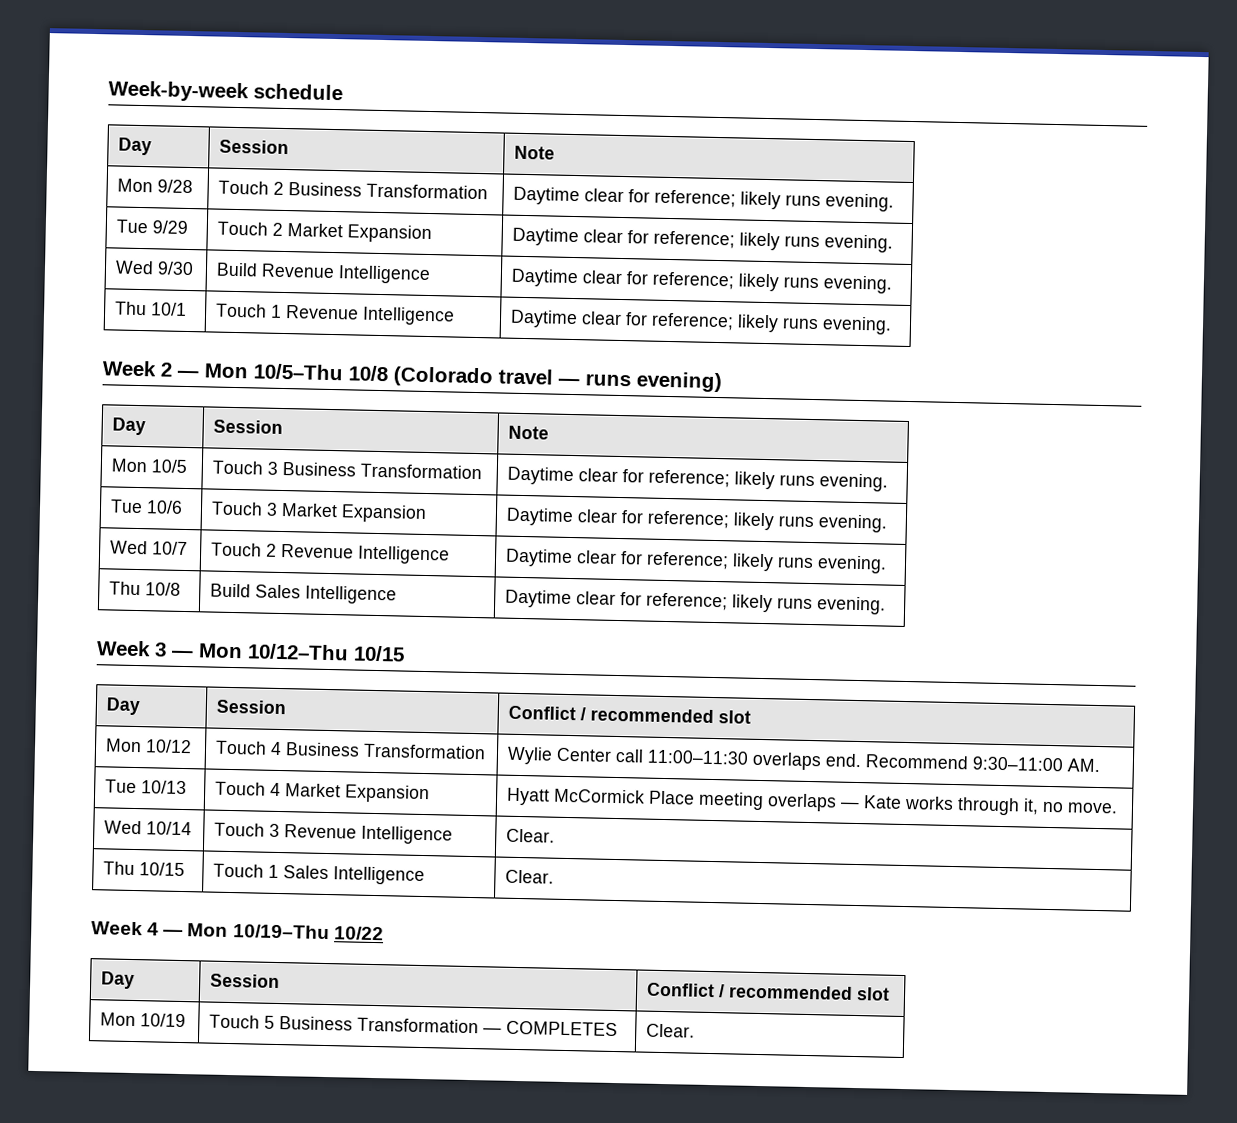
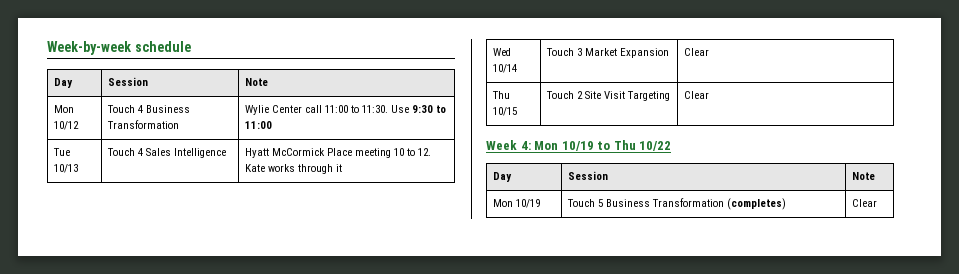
[117,178,194,194] [218,180,489,200] [513,186,895,212] [116,219,189,235] [217,221,433,244] [512,227,894,253] [115,260,195,276] [216,262,432,285] [511,268,893,294] [115,301,188,316] [215,303,456,326] [510,309,893,335] [102,360,722,393] [112,417,147,436] [213,419,284,435] [508,425,550,440] [111,458,189,474] [212,460,483,480] [507,466,889,492] [110,499,184,514] [211,501,428,524] [506,507,889,533] [110,540,189,556] [211,542,451,565] [505,548,888,574] [109,581,182,596] [210,583,398,605] [505,589,887,615] [96,640,405,662] [106,697,142,716] [216,699,288,715] [508,705,752,724] // Mon 9/28 | Touch 2 Business Transformation | Daytime clear for reference; likely runs evening. // Tue 9/29 | Touch 2 Market Expansion | Daytime clear for reference; likely runs evening. // Wed 9/30 | Build Revenue Intelligence | Daytime clear for reference; likely runs evening. // Thu 10/1 | Touch 1 Revenue Intelligence | Daytime clear for reference; likely runs evening. // Week 2 — Mon 10/5–Thu 10/8 (Colorado travel — runs evening) // Day | Session | Note // Mon 10/5 | Touch 3 Business Transformation | Daytime clear for reference; likely runs evening. // Tue 10/6 | Touch 3 Market Expansion | Daytime clear for reference; likely runs evening. // Wed 10/7 | Touch 2 Revenue Intelligence | Daytime clear for reference; likely runs evening. // Thu 10/8 | Build Sales Intelligence | Daytime clear for reference; likely runs evening. // Week 3 — Mon 10/12–Thu 10/15 // Day | Session | Conflict / recommended slot -> (268, 82) none
[647,749,1102,773] 11:00–11:30 overlaps end. Recommend 9:30–11:00 AM. -> [324,105,446,113] [244,121,272,129] 11:00 to 11:30. Use 9:30 to 11:00
[285,783,431,804] Market Expansion -> [145,148,226,158] Sales Intelligence
[767,793,1119,816] overlaps — Kate works through it, no move. -> [393,148,431,156] [244,164,342,174] 10 to 12. Kate works through it
[284,824,454,845] [506,828,556,843] Revenue Intelligence | Clear. -> [584,48,669,58] [683,48,709,56] Market Expansion | Clear
[268,864,426,886] [505,869,555,884] [91,921,330,940] 1 Sales Intelligence | Clear. // Week 4 — Mon 10/19–Thu -> [576,91,670,101] [683,91,709,99] [486,140,636,151] 2 Site Visit Targeting | Clear // Week 4: Mon 10/19 to Thu
[646,982,891,1001] Conflict / recommended slot -> [851,172,875,180] Note
[483,1020,619,1037] [646,1023,696,1038] — COMPLETES | Clear. -> [726,198,786,210] [851,199,877,207] (completes) | Clear

